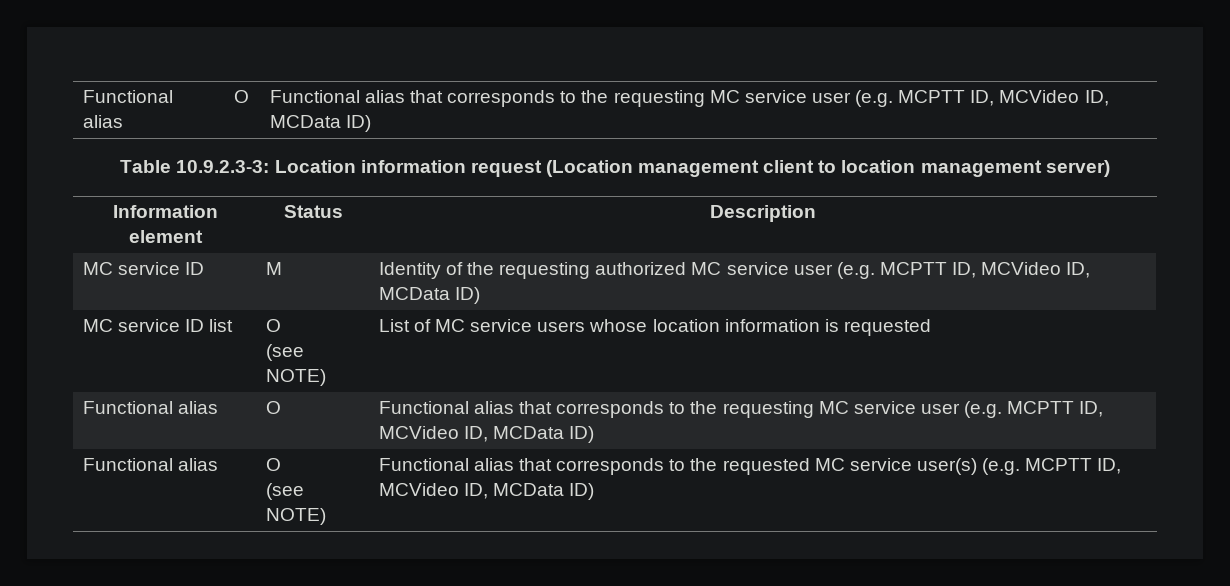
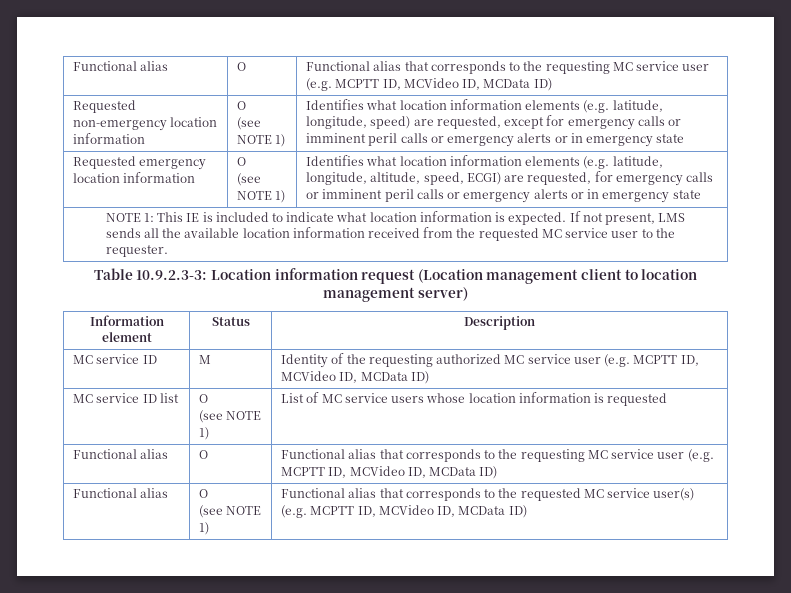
(371, 123) none -> [73,100,137,113] [73,117,218,131] [73,133,146,144] [237,101,247,110] [237,117,262,130] [237,134,286,147] [306,99,663,113] [306,115,682,130] [306,133,685,147] [73,156,207,170] [73,172,196,183] [237,157,247,166] [237,173,262,186] [237,190,286,203] [306,155,663,169] [306,171,714,186] [306,189,701,203] [105,211,686,225] [105,227,675,241] [105,245,168,257] // Requested non-emergency location information | O // (see NOTE 1) | Identifies what location information elements (e.g. latitude, longitude, speed) are requested, except for emergency calls or imminent peril calls or emergency alerts or in emergency state // Requested emergency location information | O // (see NOTE 1) | Identifies what location information elements (e.g. latitude, longitude, altitude, speed, ECGI) are requested, for emergency calls or imminent peril calls or emergency alerts or in emergency state // NOTE 1: This IE is included to indicate what location information is expected. If not present, LMS sends all the available location information received from the requested MC service user to the requester.
[265,369,326,386] NOTE) -> [226,411,262,420] [199,427,210,440] NOTE 1)
[265,508,326,525] NOTE) -> [226,506,262,515] [199,522,210,535] NOTE 1)

